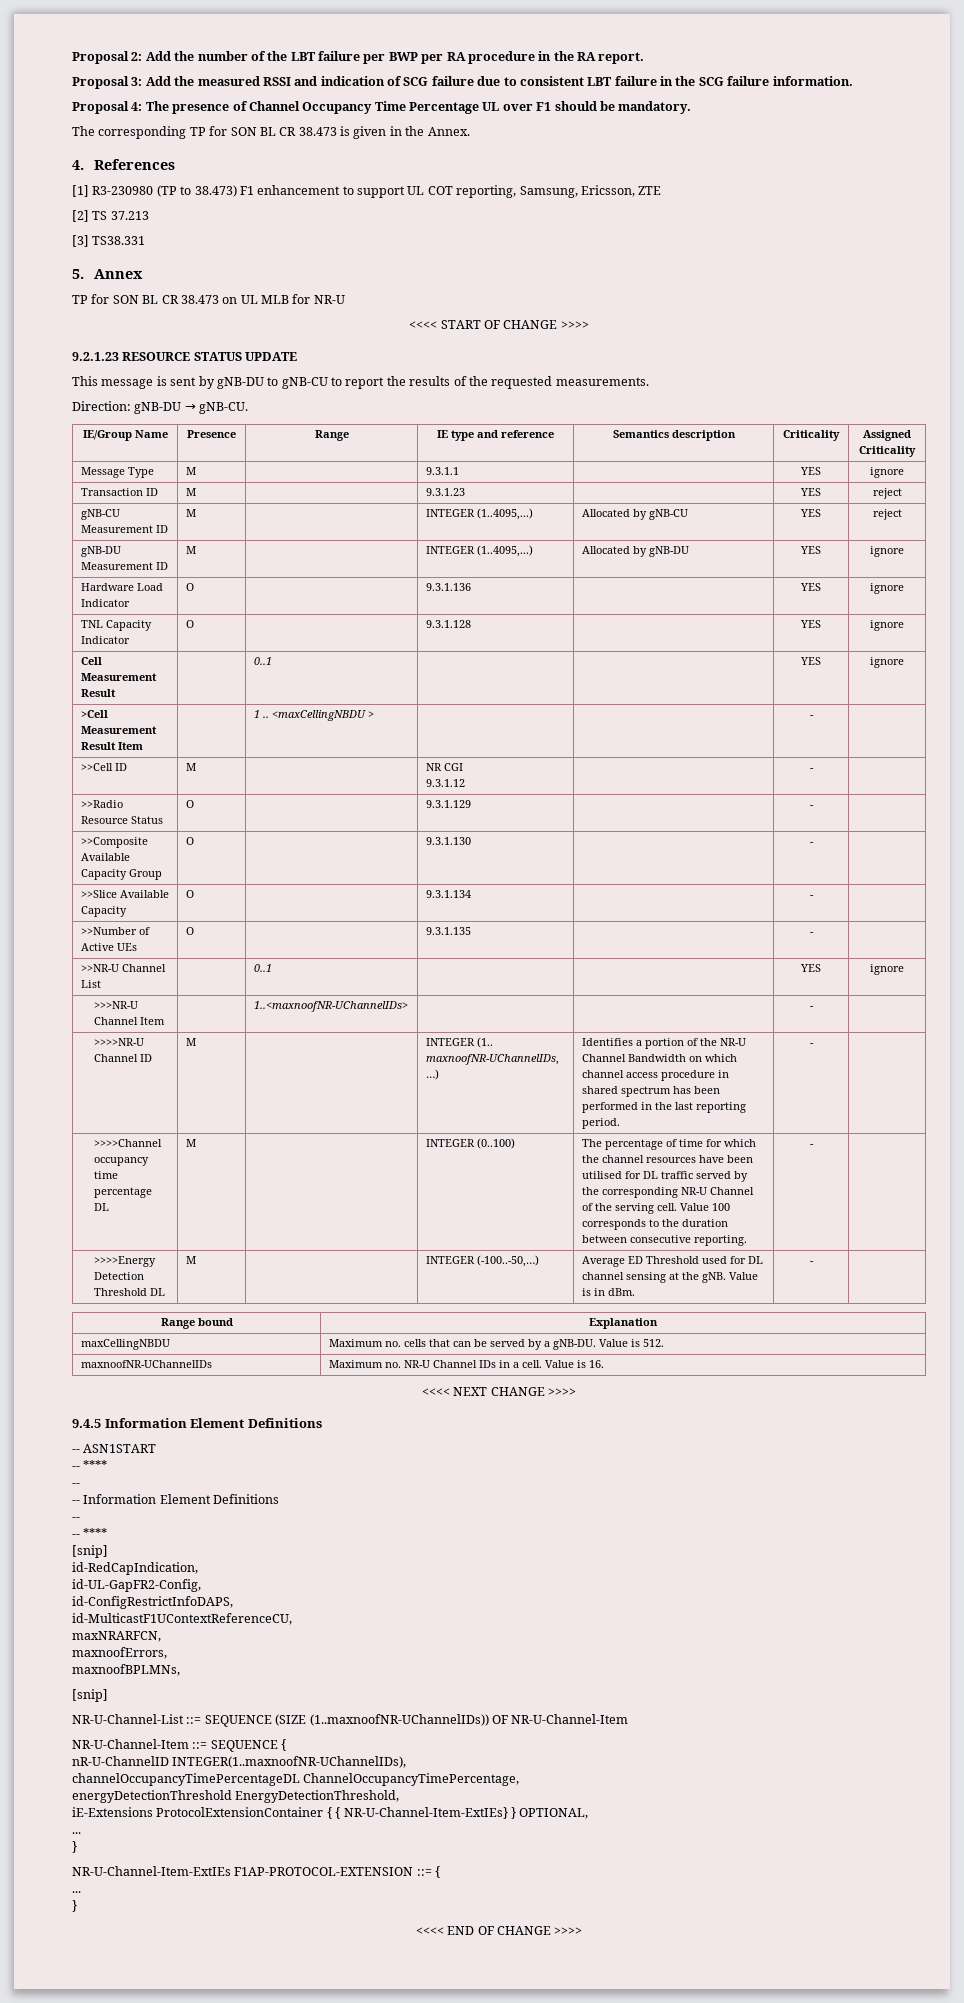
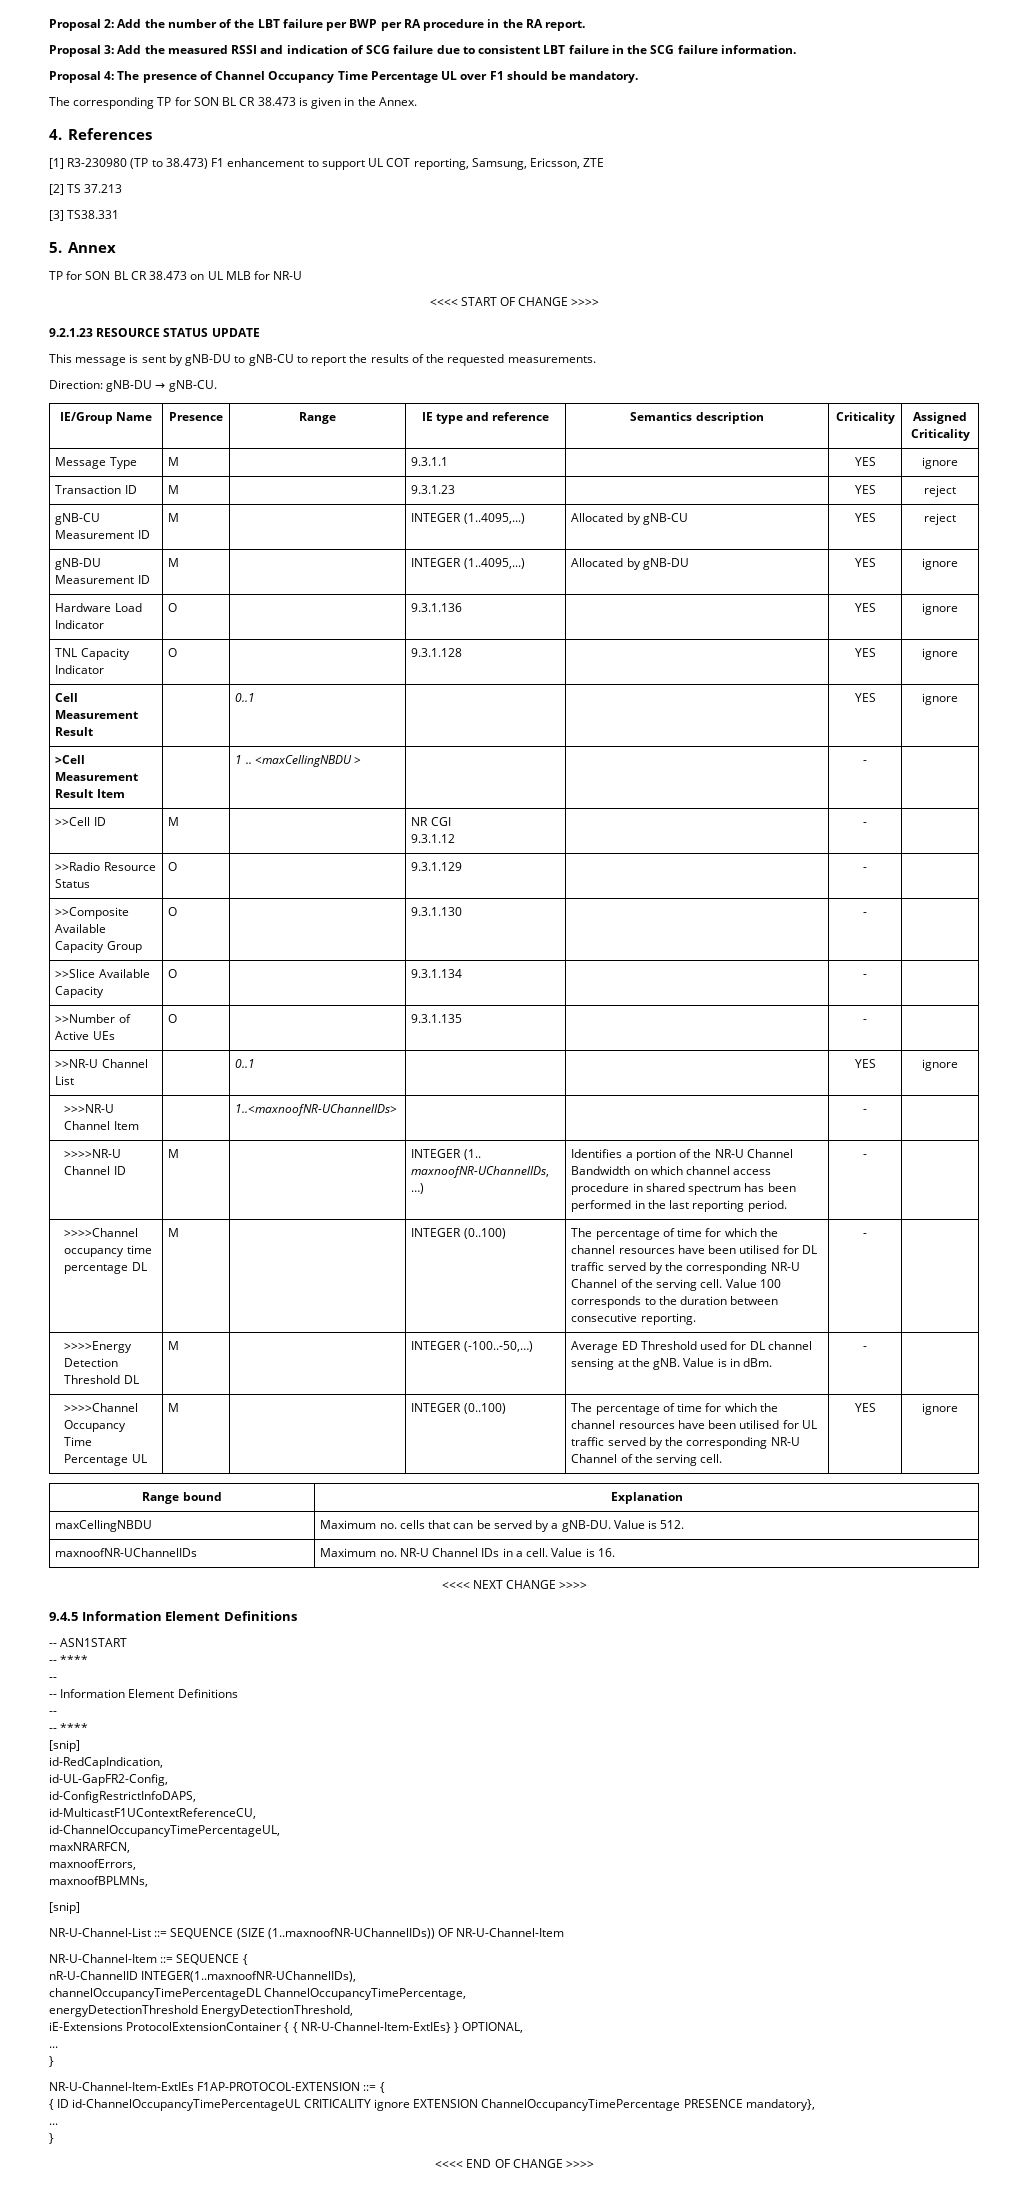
(814, 1262) none -> [64,1403,139,1412] [64,1420,127,1432] [64,1437,93,1446] [64,1454,147,1466] [168,1403,180,1412] [411,1403,506,1414] [571,1403,778,1415] [571,1420,817,1429] [571,1437,800,1449] [571,1454,723,1466] [854,1403,876,1412] [922,1403,958,1415] // >>>>Channel Occupancy Time Percentage UL | M | | INTEGER (0..100) | The percentage of time for which the channel resources have been utilised for UL traffic served by the corresponding NR-U Channel of the serving cell. | YES | ignore
(292, 1619) none -> [49,1825,280,1837] // id-ChannelOccupancyTimePercentageUL,
(441, 1872) none -> [49,2099,815,2111] // { ID id-ChannelOccupancyTimePercentageUL CRITICALITY ignore EXTENSION ChannelOccupancyTimePercentage PRESENCE mandatory},

